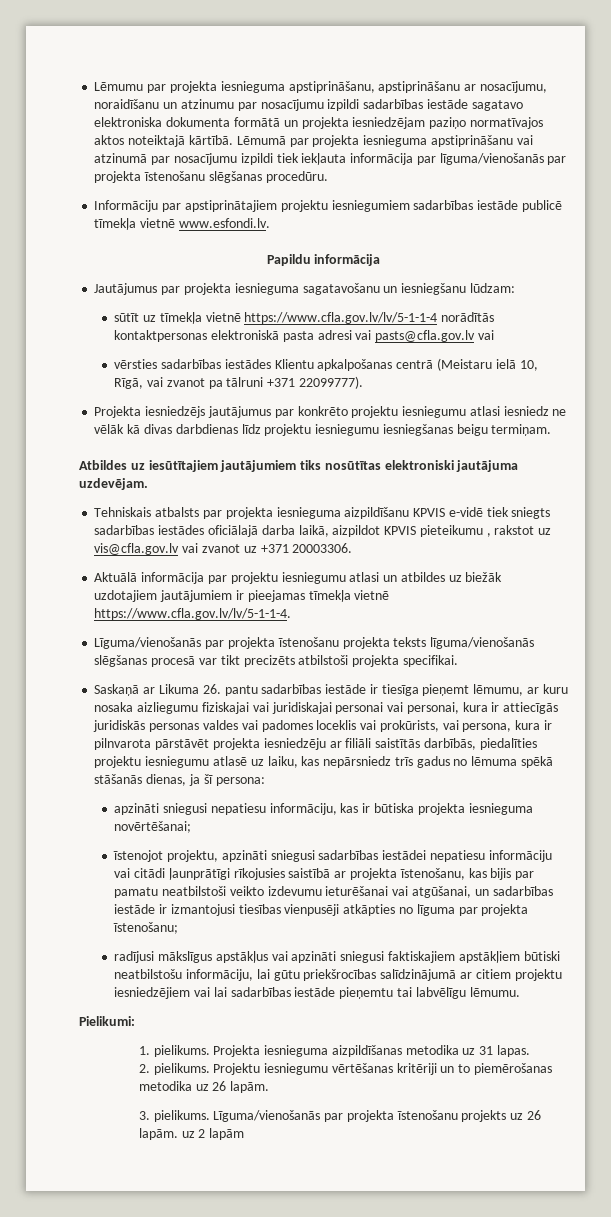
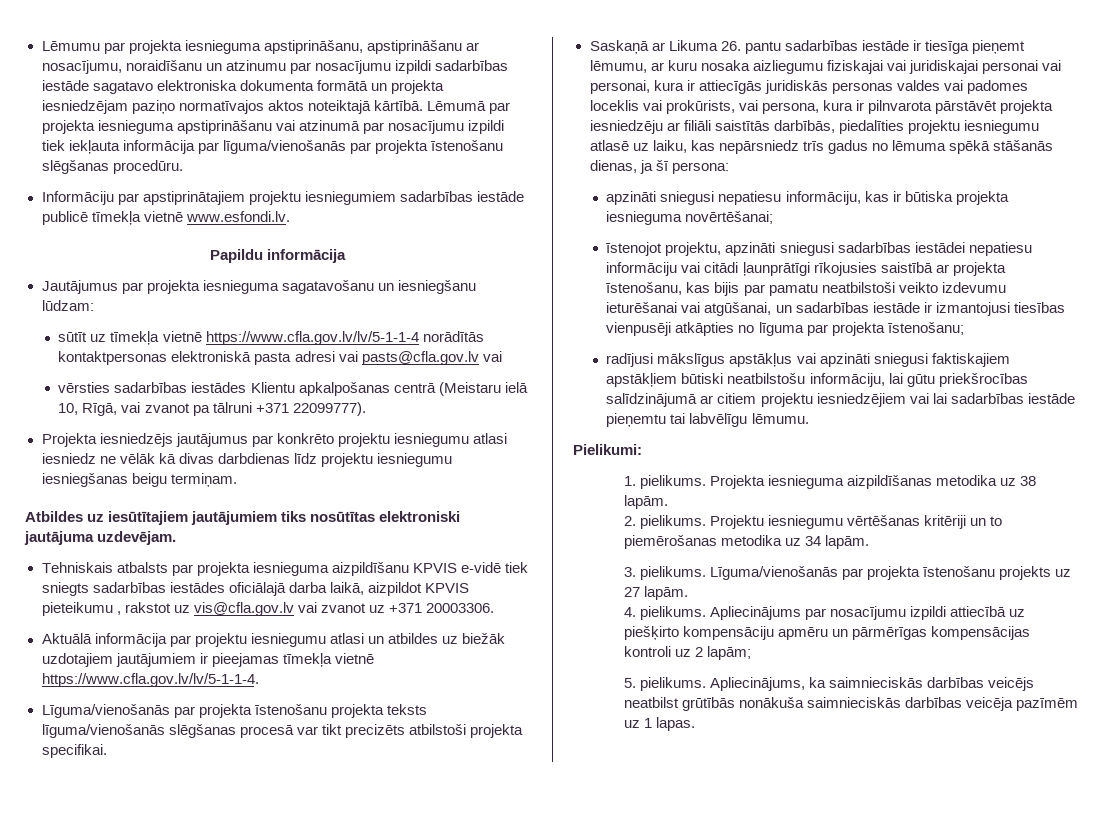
[479,1045,531,1057] 31 lapas. -> [1020,476,1037,486] [623,495,668,509] 38 lapām.
[212,1081,227,1091] 26 -> [804,536,821,546] 34
[527,1110,542,1120] [138,1128,245,1140] 26 lapām. uz 2 lapām -> [623,586,688,600] [623,606,1026,620] [623,626,1030,640] [623,646,751,660] [623,677,1034,691] [623,697,1078,711] [623,717,695,731] 27 lapām. // 4. pielikums. Apliecinājums par nosacījumu izpildi attiecībā uz piešķirto kompensāciju apmēru un pārmērīgas kompensācijas kontroli uz 2 lapām; // 5. pielikums. Apliecinājums, ka saimnieciskās darbības veicējs neatbilst grūtībās nonākuša saimnieciskās darbības veicēja pazīmēm uz 1 lapas.

